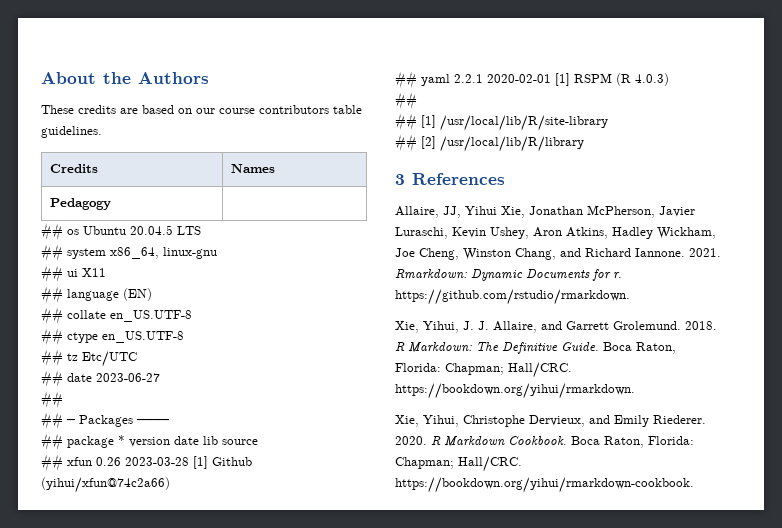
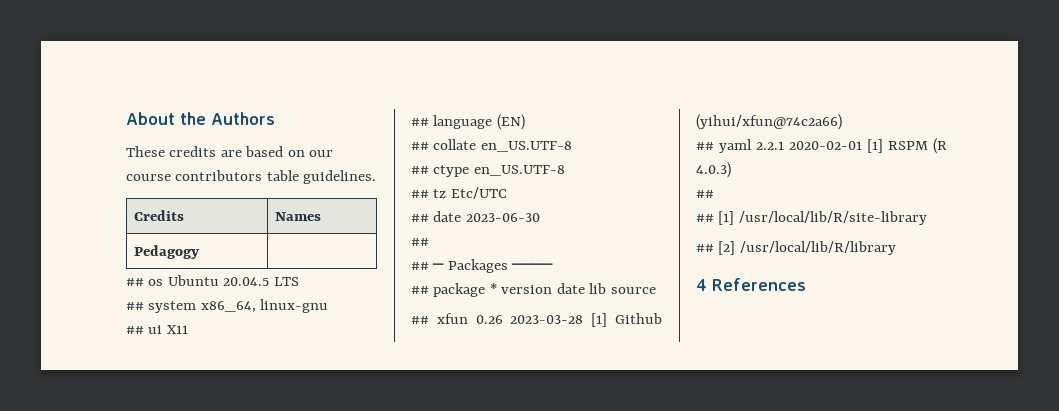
[96,373,160,382] 2023-06-27 -> [465,213,540,222] 2023-06-30
[395,174,405,185] 3 -> [696,279,707,291] 4
[395,205,695,218] [395,227,716,239] [395,248,721,260] [395,269,622,281] [395,289,630,305] [395,321,717,333] [395,342,676,354] [395,362,572,378] [395,383,635,399] [395,415,706,427] [395,436,694,448] [395,456,522,472] [395,477,694,493] // Allaire, JJ, Yihui Xie, Jonathan McPherson, Javier Luraschi, Kevin Ushey, Aron Atkins, Hadley Wickham, Joe Cheng, Winston Chang, and Richard Iannone. 2021. Rmarkdown: Dynamic Documents for r. https://github.com/rstudio/rmarkdown. // Xie, Yihui, J. J. Allaire, and Garrett Grolemund. 2018. R Markdown: The Definitive Guide. Boca Raton, Florida: Chapman; Hall/CRC. https://bookdown.org/yihui/rmarkdown. // Xie, Yihui, Christophe Dervieux, and Emily Riederer. 2020. R Markdown Cookbook. Boca Raton, Florida: Chapman; Hall/CRC. https://bookdown.org/yihui/rmarkdown-cookbook. -> (806, 284) none

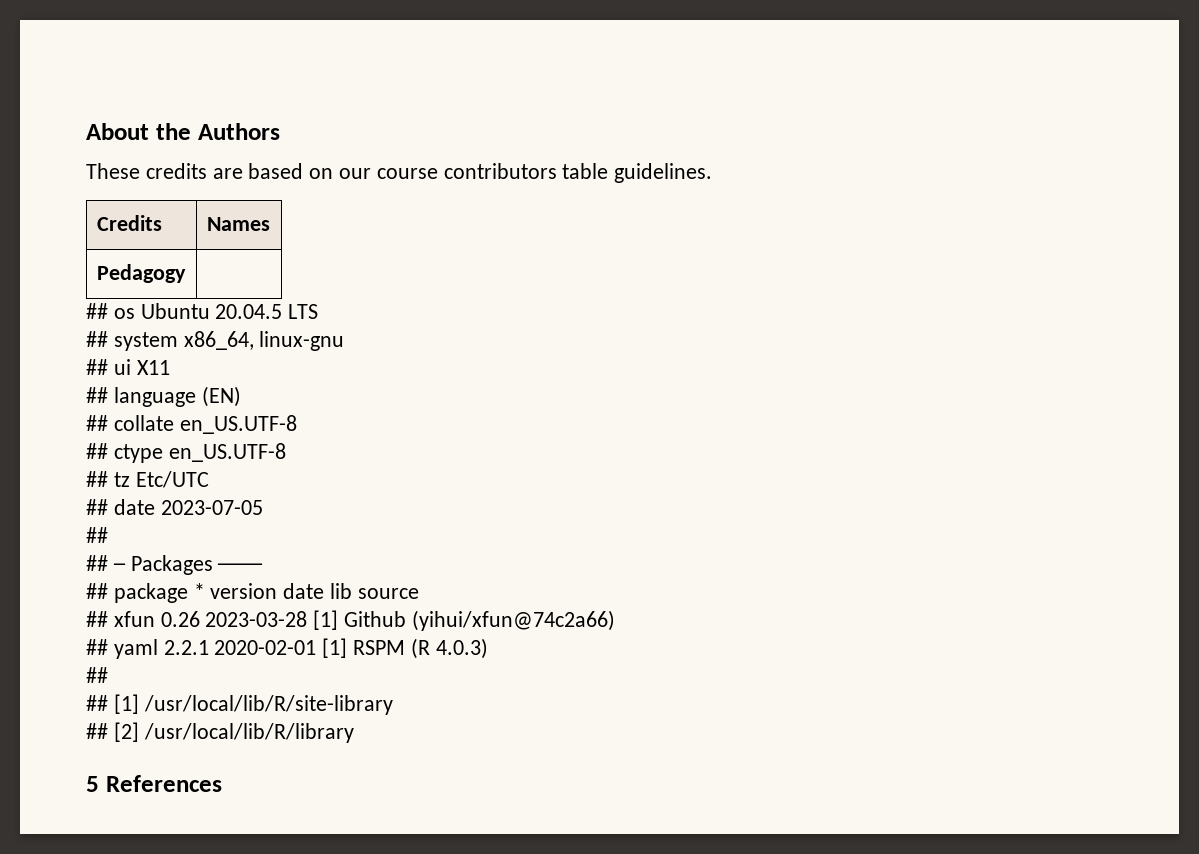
[465,213,540,222] 2023-06-30 -> [160,500,263,515] 2023-07-05
[696,279,707,291] 4 -> [86,776,99,792] 5

